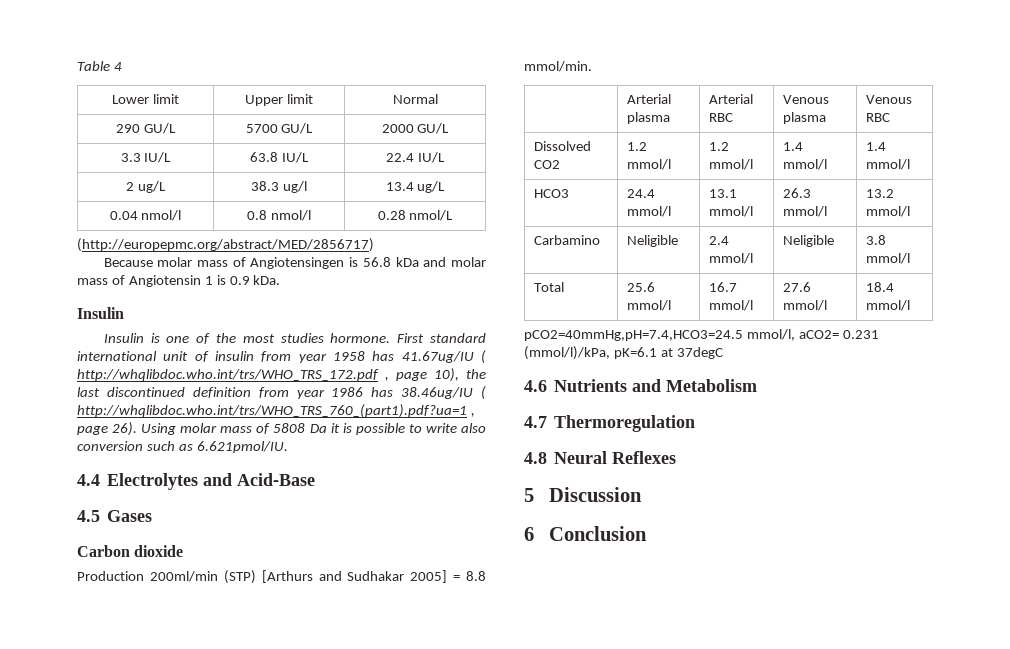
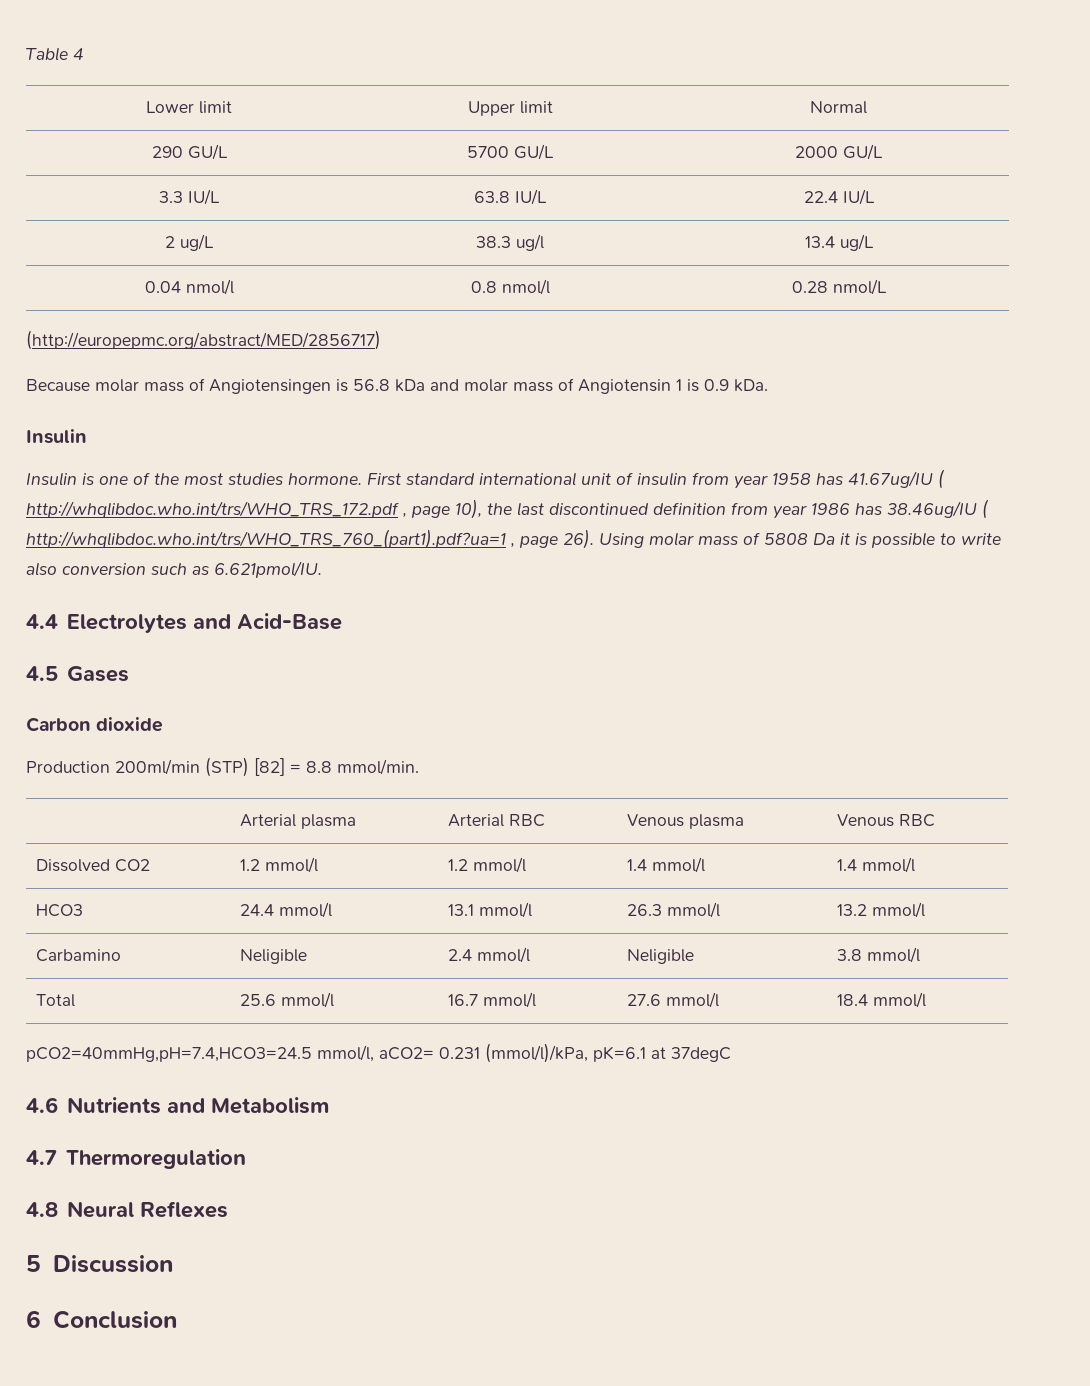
[261,570,448,583] [Arthurs and Sudhakar 2005] -> [254,758,285,776] [82]

